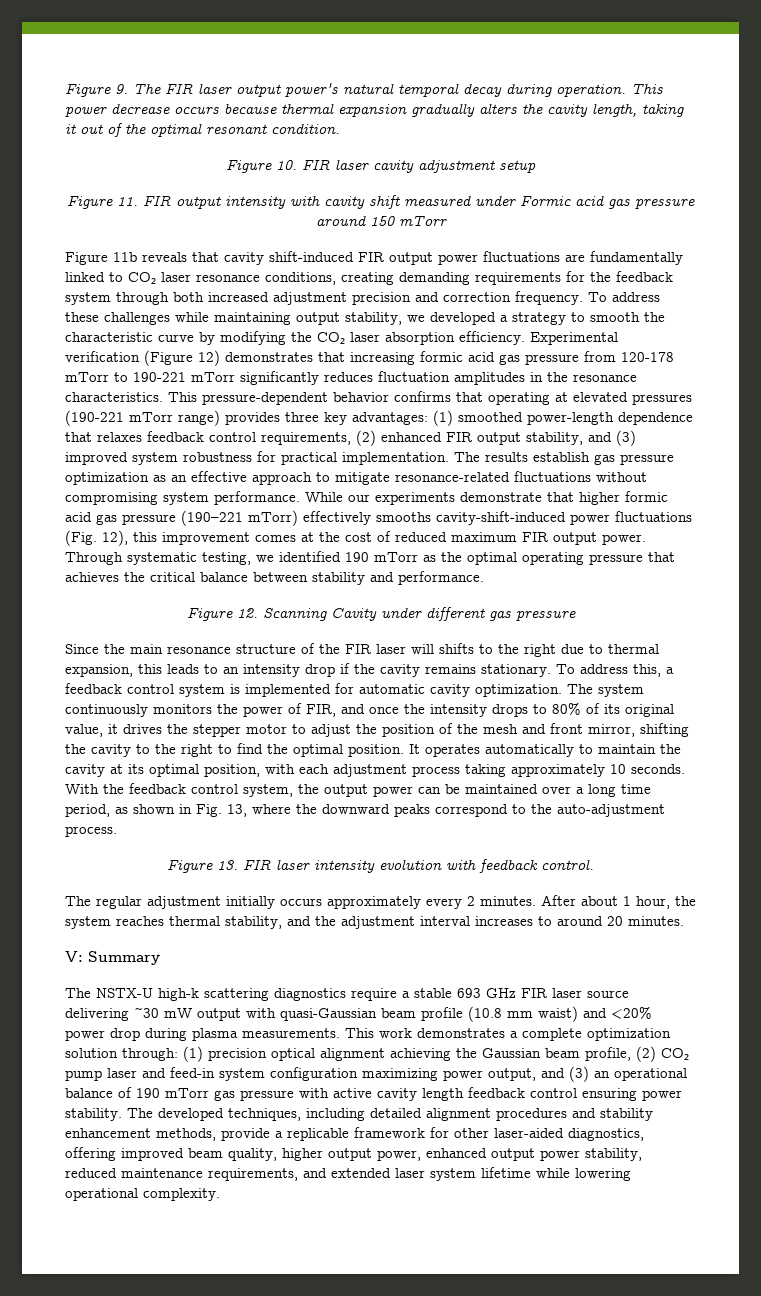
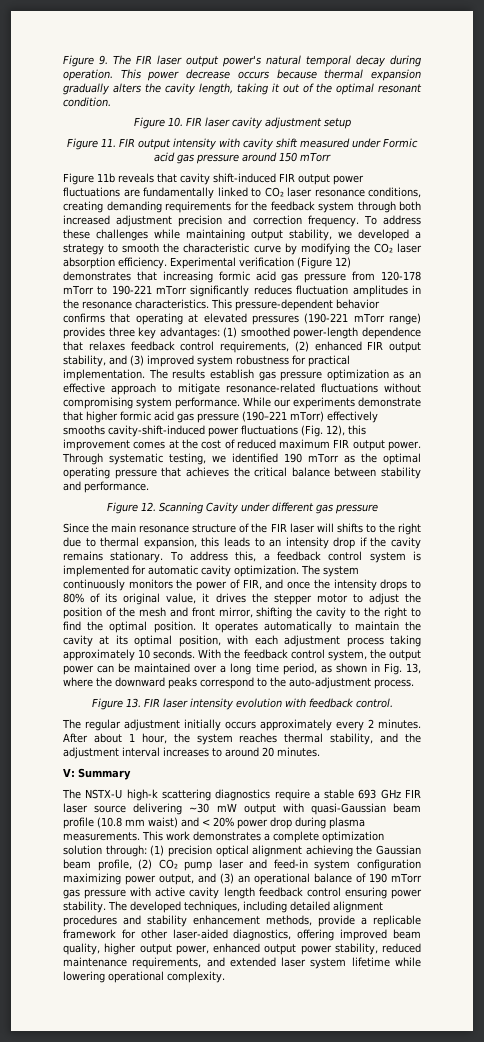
[611,1006,652,1019] <20% -> [202,817,234,827] < 20%

